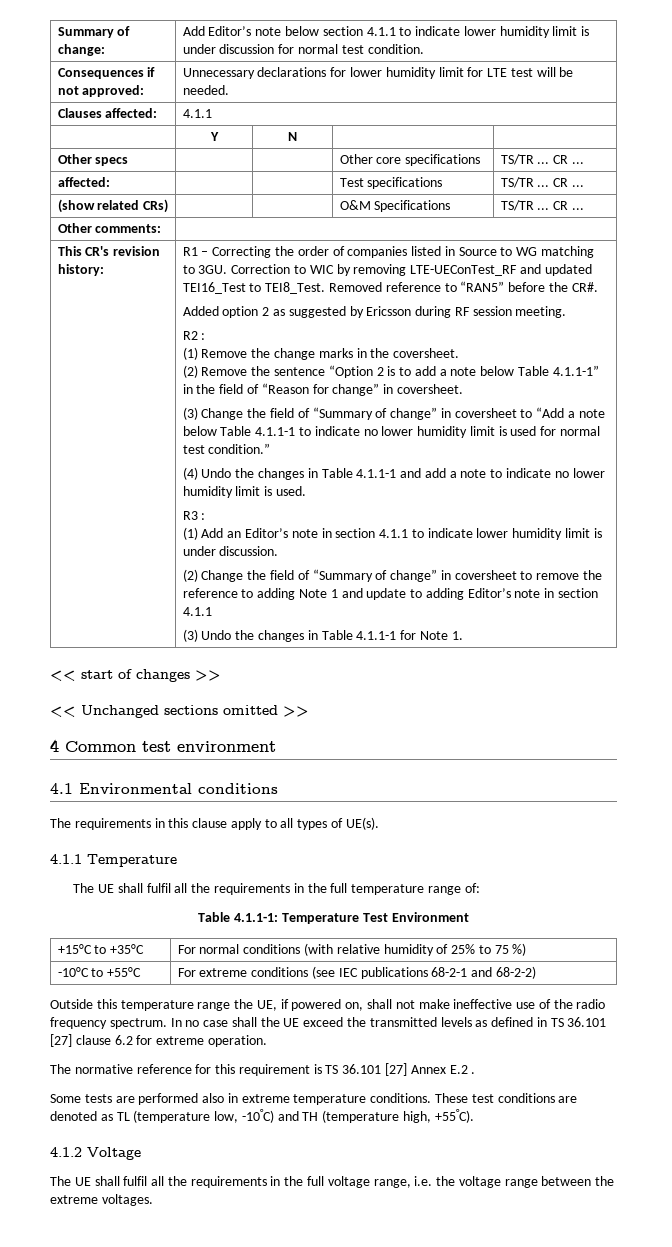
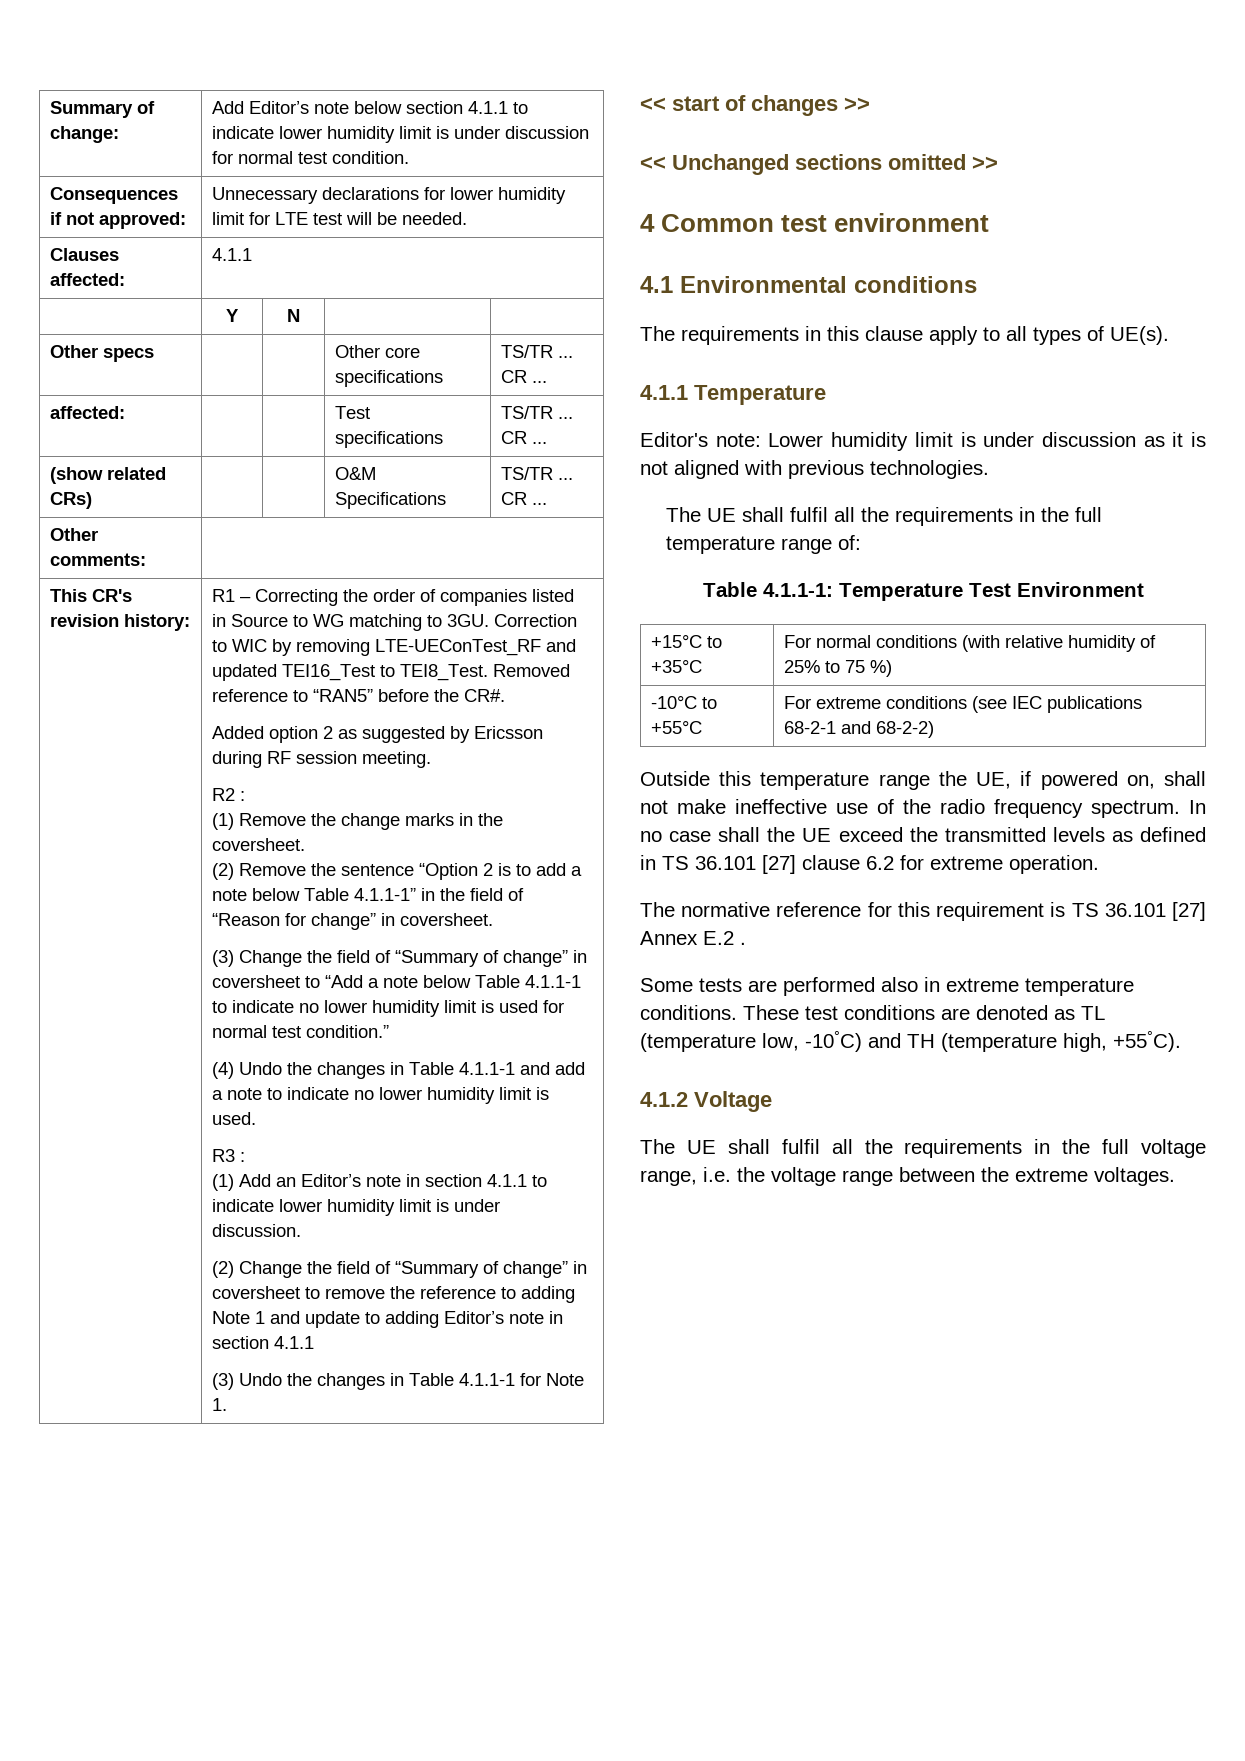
(177, 860) none -> [640,432,1206,451] [640,460,989,479] // Editor's note: Lower humidity limit is under discussion as it is not aligned with previous technologies.

